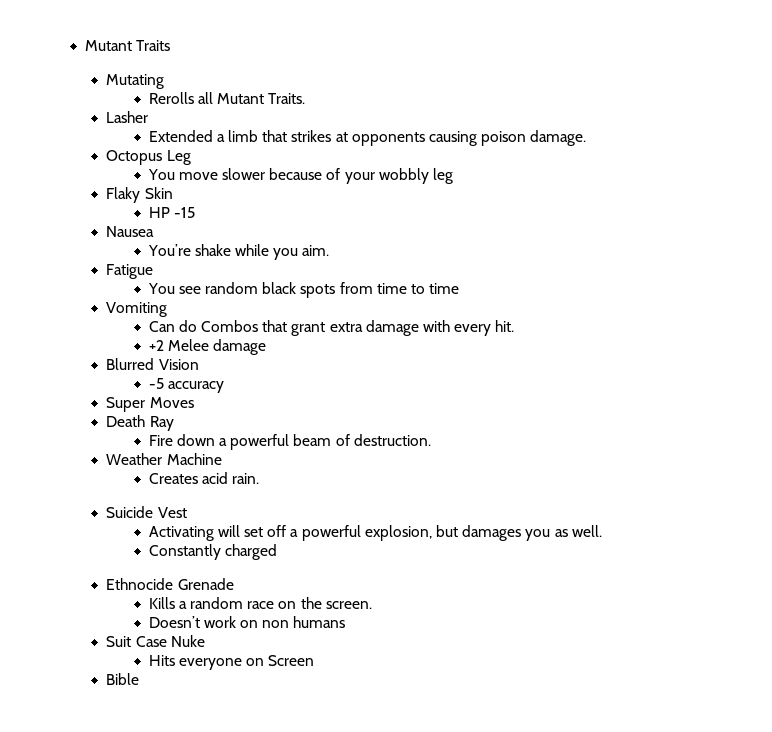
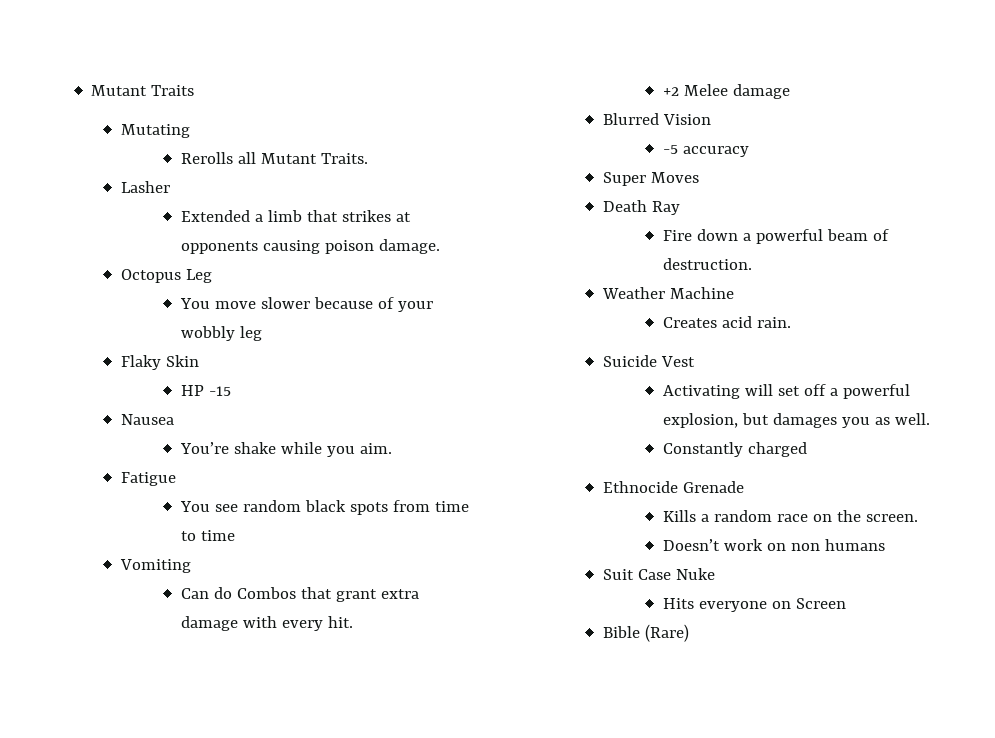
(140, 679) none -> [645,624,690,642] (Rare)

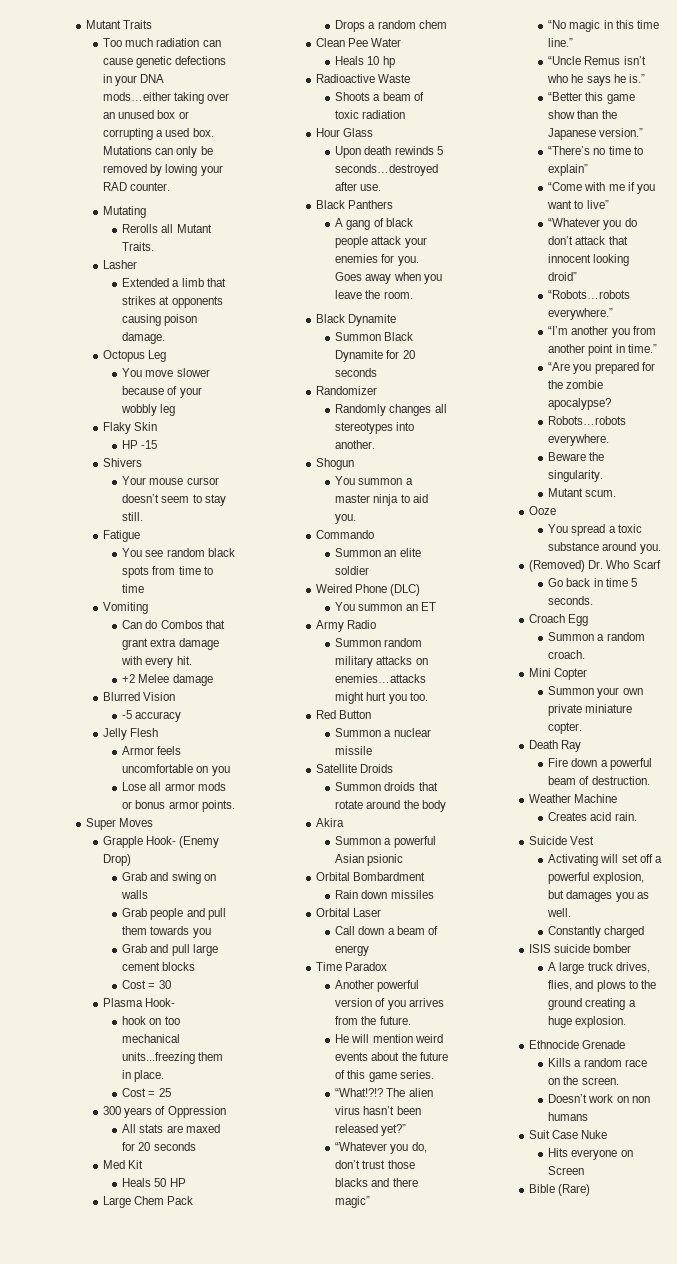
(195, 90) none -> [103,38,221,47] [103,56,227,68] [103,74,165,86] [103,92,230,104] [103,110,189,119] [103,128,214,140] [103,146,213,158] [103,164,223,176] [103,182,171,191] // Too much radiation can cause genetic defections in your DNA mods…either taking over an unused box or corrupting a used box. Mutations can only be removed by lowing your RAD counter.
[121,414,175,425] [179,442,392,457] Nausea // You’re shake while you aim. -> [103,458,143,467] [122,476,219,485] [122,494,226,506] [122,512,144,521] Shivers // Your mouse cursor doesn’t seem to stay still.
[603,172,700,186] Super Moves -> [103,728,159,740] [122,746,182,755] [122,764,230,776] [122,782,226,791] [122,800,235,812] [85,818,154,830] [103,836,220,848] [103,854,132,866] [122,872,216,884] [121,890,149,899] [122,908,226,920] [122,926,211,938] [122,944,218,956] [122,962,196,971] [122,980,171,989] [103,998,176,1007] [122,1016,180,1025] [122,1034,181,1043] [122,1052,224,1064] [122,1070,165,1082] [122,1088,171,1097] [103,1106,226,1118] [122,1124,220,1133] [122,1142,196,1151] [103,1160,144,1169] [122,1178,186,1187] [103,1196,194,1208] [335,20,447,32] [316,38,402,47] [335,56,395,68] [316,74,411,83] [335,92,424,101] [335,110,406,119] [316,128,374,137] [335,146,443,158] [335,164,439,176] [335,182,382,191] [316,200,394,209] [335,218,413,230] [335,236,427,248] [335,254,419,266] [335,272,442,284] [335,290,413,299] [316,314,397,326] [335,332,414,341] [335,350,415,362] [335,368,378,377] [316,386,378,395] [335,404,447,416] [335,422,415,434] [335,440,376,449] [316,458,355,470] [335,476,413,485] [335,494,428,506] [335,514,357,524] [316,530,375,539] [335,548,421,557] [335,566,370,575] [316,584,421,596] [335,602,436,611] [316,620,377,632] [335,638,423,647] [335,656,428,668] [335,674,427,683] [335,692,428,704] [316,710,372,719] [335,728,431,737] [335,746,373,755] [316,764,394,773] [335,782,438,791] [335,800,446,812] [316,818,345,827] [335,836,436,848] [335,854,404,866] [316,872,426,881] [335,890,434,899] [316,908,382,917] [335,926,438,935] [335,945,370,956] [316,962,388,971] [335,980,420,992] [335,998,444,1010] [335,1016,411,1025] [335,1034,443,1043] [335,1052,448,1061] [335,1070,434,1082] [335,1088,433,1097] [335,1106,421,1115] [335,1124,407,1136] [335,1142,427,1154] [335,1160,415,1169] [335,1178,418,1187] [335,1196,371,1208] [548,20,659,32] [548,38,574,47] [548,56,646,65] [547,74,645,86] [548,92,635,104] [548,110,617,119] [548,128,644,140] [548,146,643,155] [548,164,589,176] [548,182,655,194] [547,200,609,209] [548,218,637,230] [548,236,628,245] [548,254,630,266] [548,272,578,281] [548,290,631,299] [548,308,614,320] [548,326,656,338] [548,344,657,356] [548,362,655,374] [548,380,604,389] [548,398,612,410] [548,416,627,425] [548,434,610,446] [548,452,605,461] [548,470,604,482] [548,488,617,497] [529,506,557,515] [548,524,642,536] [548,542,661,554] [529,560,661,572] [548,578,637,587] [548,596,594,605] [529,614,589,626] [548,632,645,641] [548,650,586,659] [529,668,588,680] [548,686,643,698] [548,704,633,716] [548,722,583,734] Jelly Flesh // Armor feels uncomfortable on you // Lose all armor mods or bonus armor points. // Super Moves // Grapple Hook- (Enemy Drop) // Grab and swing on walls // Grab people and pull them towards you // Grab and pull large cement blocks // Cost = 30 // Plasma Hook- // hook on too mechanical units...freezing them in place. // Cost = 25 // 300 years of Oppression // All stats are maxed for 20 seconds // Med Kit // Heals 50 HP // Large Chem Pack // Drops a random chem // Clean Pee Water // Heals 10 hp // Radioactive Waste // Shoots a beam of toxic radiation // Hour Glass // Upon death rewinds 5 seconds…destroyed after use. // Black Panthers // A gang of black people attack your enemies for you. Goes away when you leave the room. // Black Dynamite // Summon Black Dynamite for 20 seconds // Randomizer // Randomly changes all stereotypes into another. // Shogun // You summon a master ninja to aid you. // Commando // Summon an elite soldier // Weired Phone (DLC) // You summon an ET // Army Radio // Summon random military attacks on enemies…attacks might hurt you too. // Red Button // Summon a nuclear missile // Satellite Droids // Summon droids that rotate around the body // Akira // Summon a powerful Asian psionic // Orbital Bombardment // Rain down missiles // Orbital Laser // Call down a beam of energy // Time Paradox // Another powerful version of you arrives from the future. // He will mention weird events about the future of this game series. // “What!?!? The alien virus hasn’t been released yet?” // “Whatever you do, don’t trust those blacks and there magic” // “No magic in this time line.” // “Uncle Remus isn’t who he says he is.” // “Better this game show than the Japanese version.” // “There’s no time to explain” // “Come with me if you want to live” // “Whatever you do don’t attack that innocent looking droid” // “Robots…robots everywhere.” // “I’m another you from another point in time.” // “Are you prepared for the zombie apocalypse? // Robots…robots everywhere. // Beware the singularity. // Mutant scum. // Ooze // You spread a toxic substance around you. // (Removed) Dr. Who Scarf // Go back in time 5 seconds. // Croach Egg // Summon a random croach. // Mini Copter // Summon your own private miniature copter.
(807, 449) none -> [529,944,632,953] [548,962,650,974] [548,980,656,992] [548,998,636,1010] [548,1016,627,1028] // ISIS suicide bomber // A large truck drives, flies, and plows to the ground creating a huge explosion.

